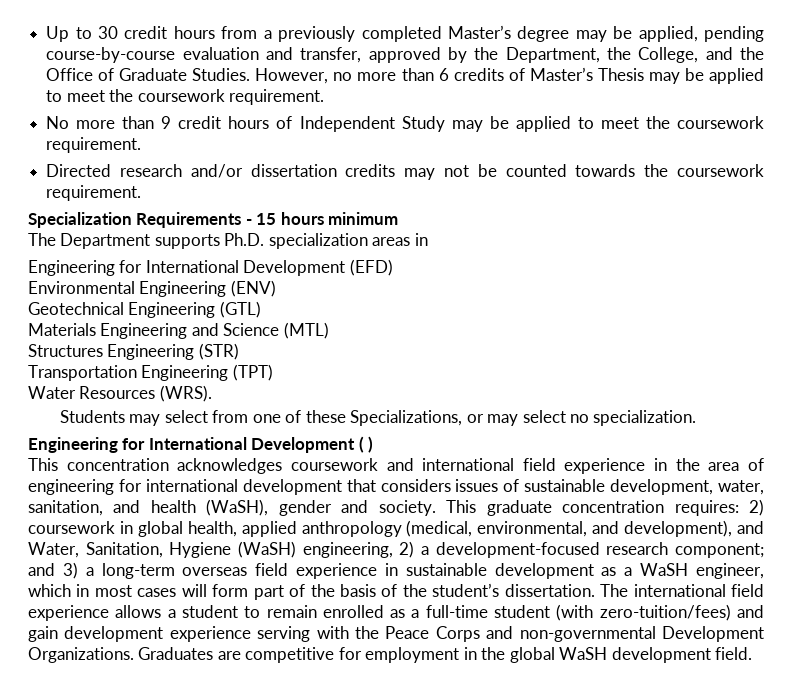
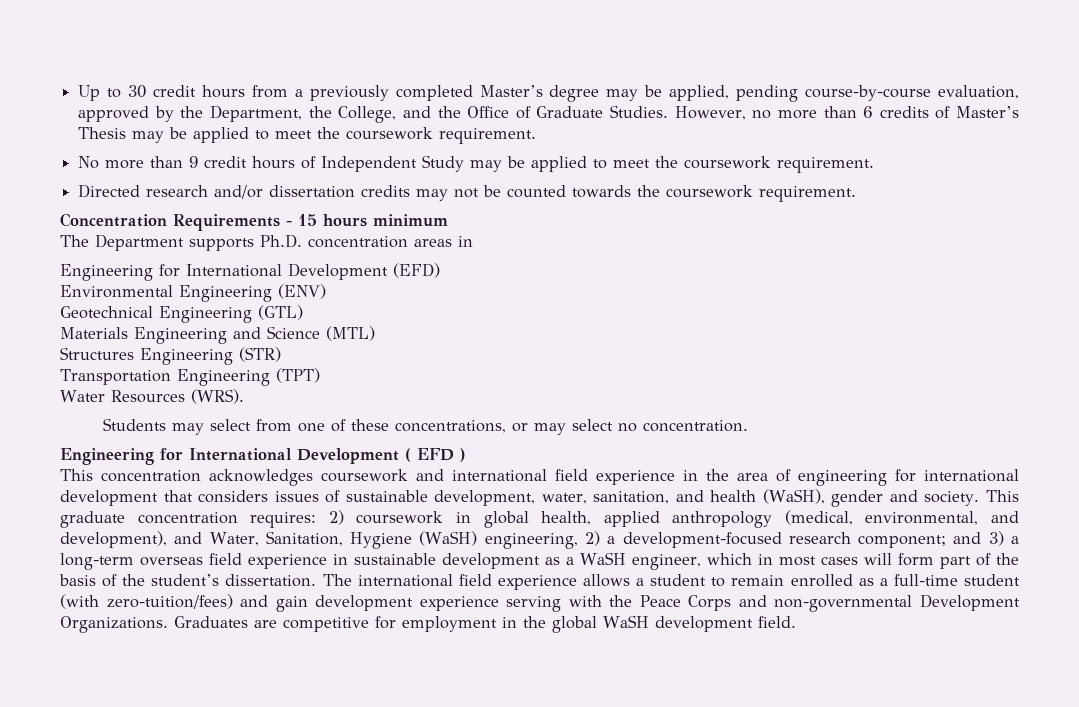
[182,47,362,63] evaluation and transfer, -> [938,85,1020,99] evaluation,
[28,212,132,228] Specialization -> [60,213,167,227] Concentration
[268,233,368,249] specialization -> [308,236,408,248] concentration
[350,410,463,426] Specializations, -> [394,420,506,433] concentrations,
[593,410,697,426] specialization. -> [642,420,748,432] concentration.
(364, 444) none -> [417,448,454,461] EFD

